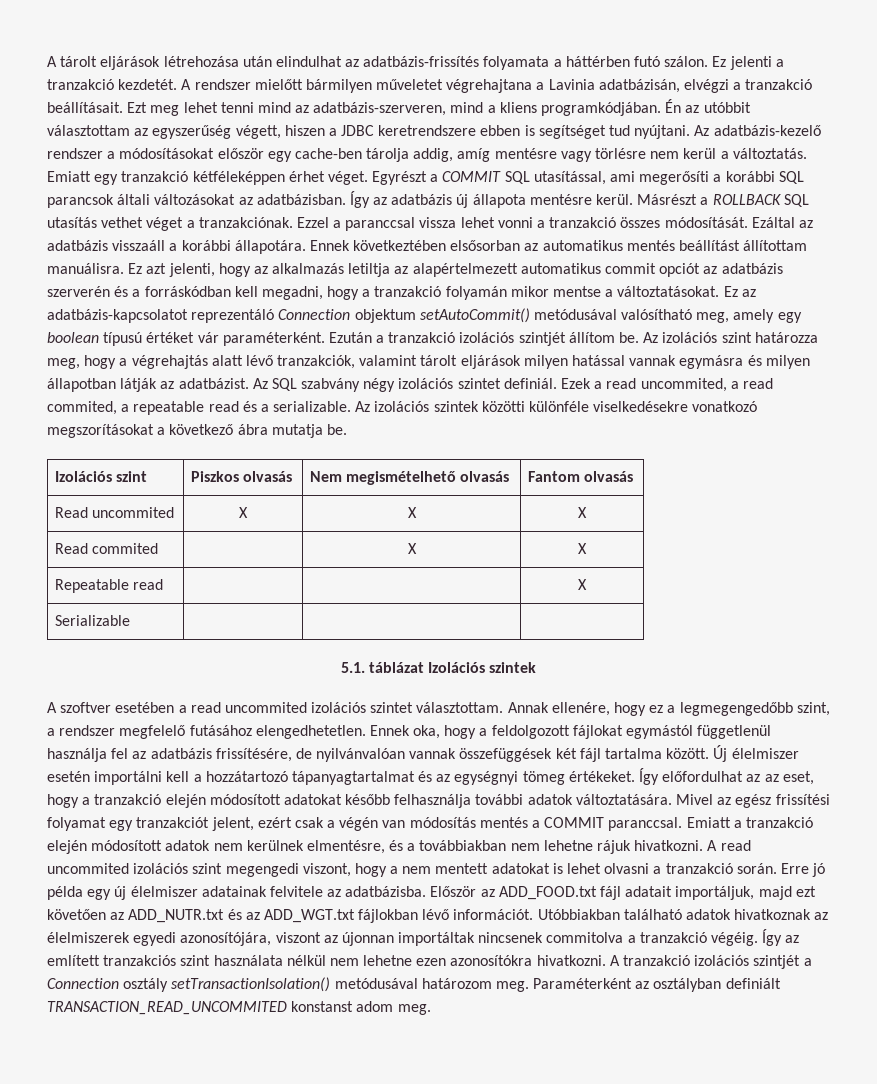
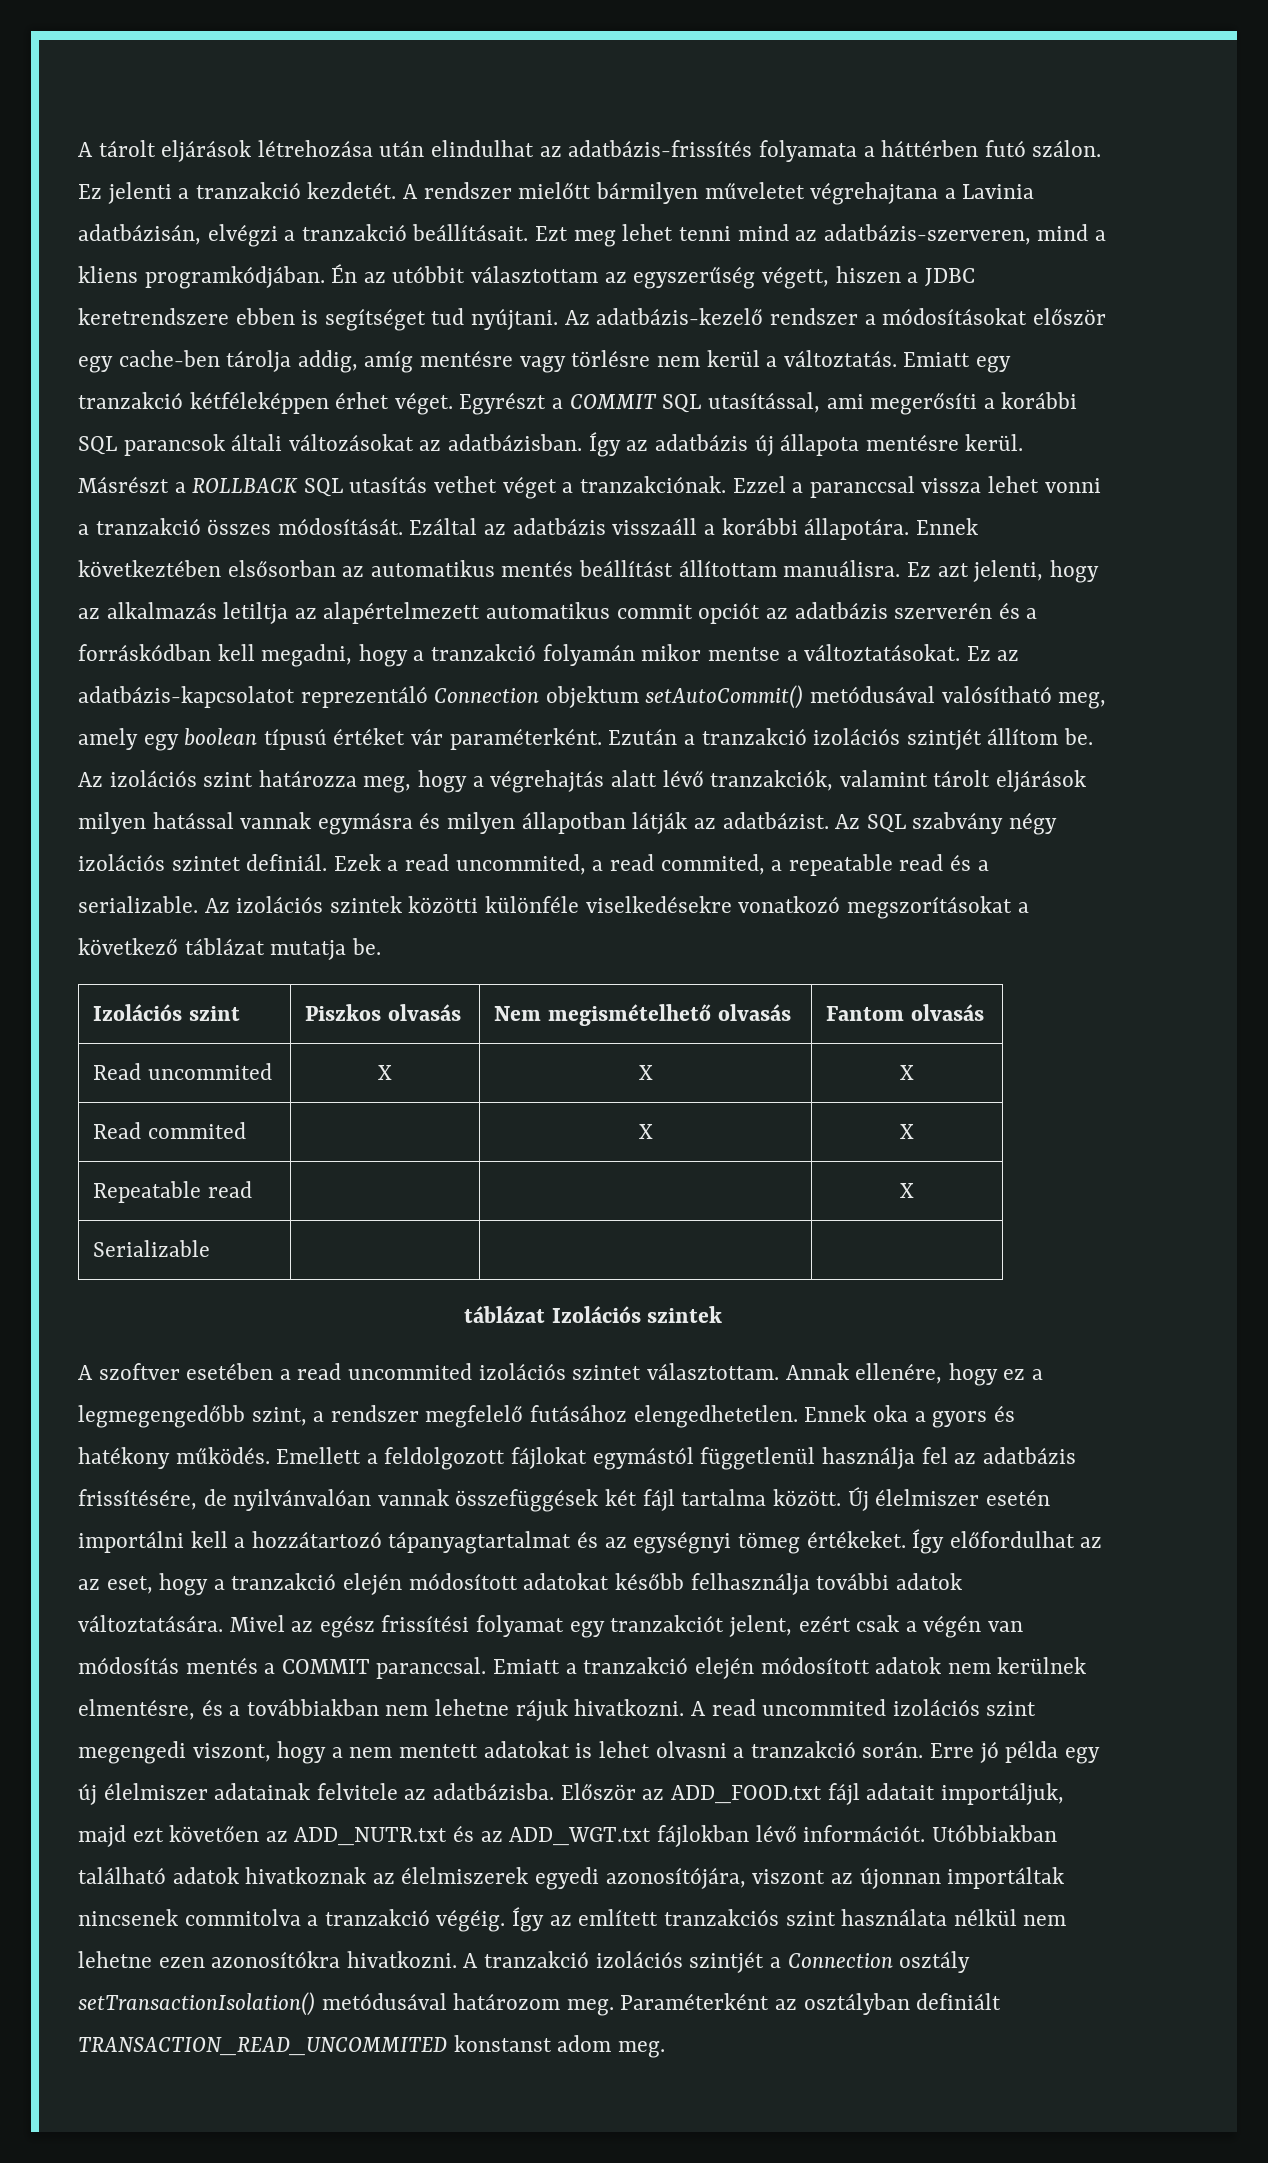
[237,424,268,435] ábra -> [184,938,265,955] táblázat
[340,662,365,673] 5.1. -> (211, 1248) none
[413,725,477,739] oka, hogy -> [872,1405,1015,1428] [78,1447,362,1469] oka a gyors és hatékony működés. Emellett

